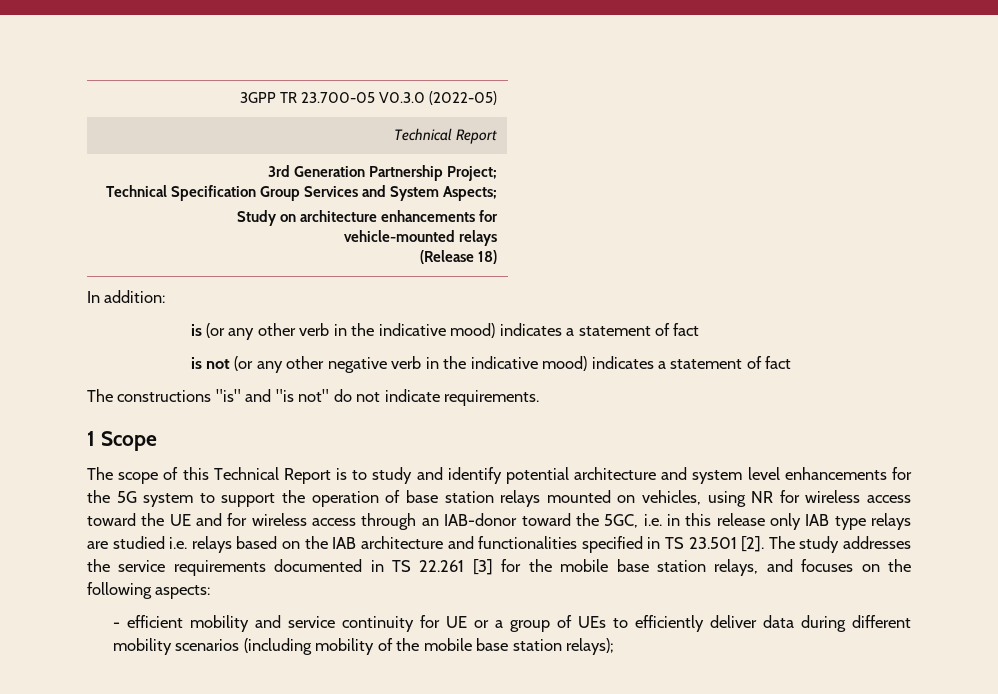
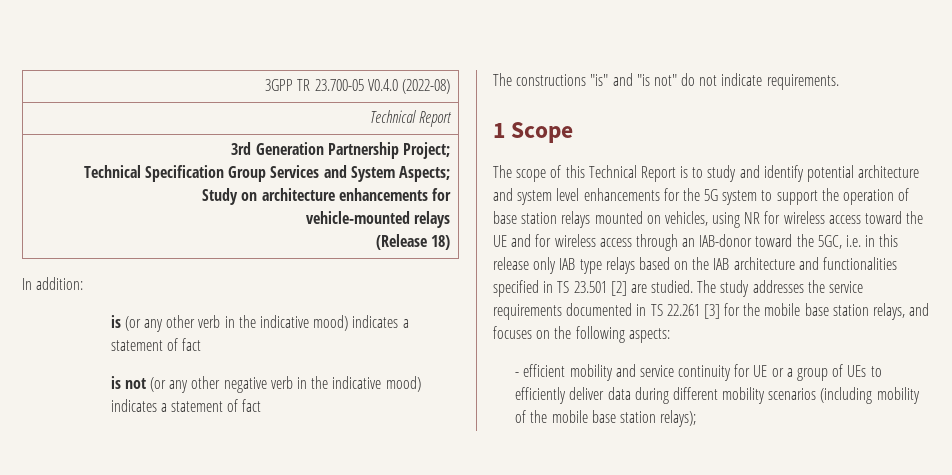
[379,91,498,105] V0.3.0 (2022-05) -> [367,79,450,94] V0.4.0 (2022-08)
[87,536,232,553] are studied i.e. relays -> (635, 265) none
[741,536,765,552] [2]. -> [610,280,694,296] [2] are studied.

